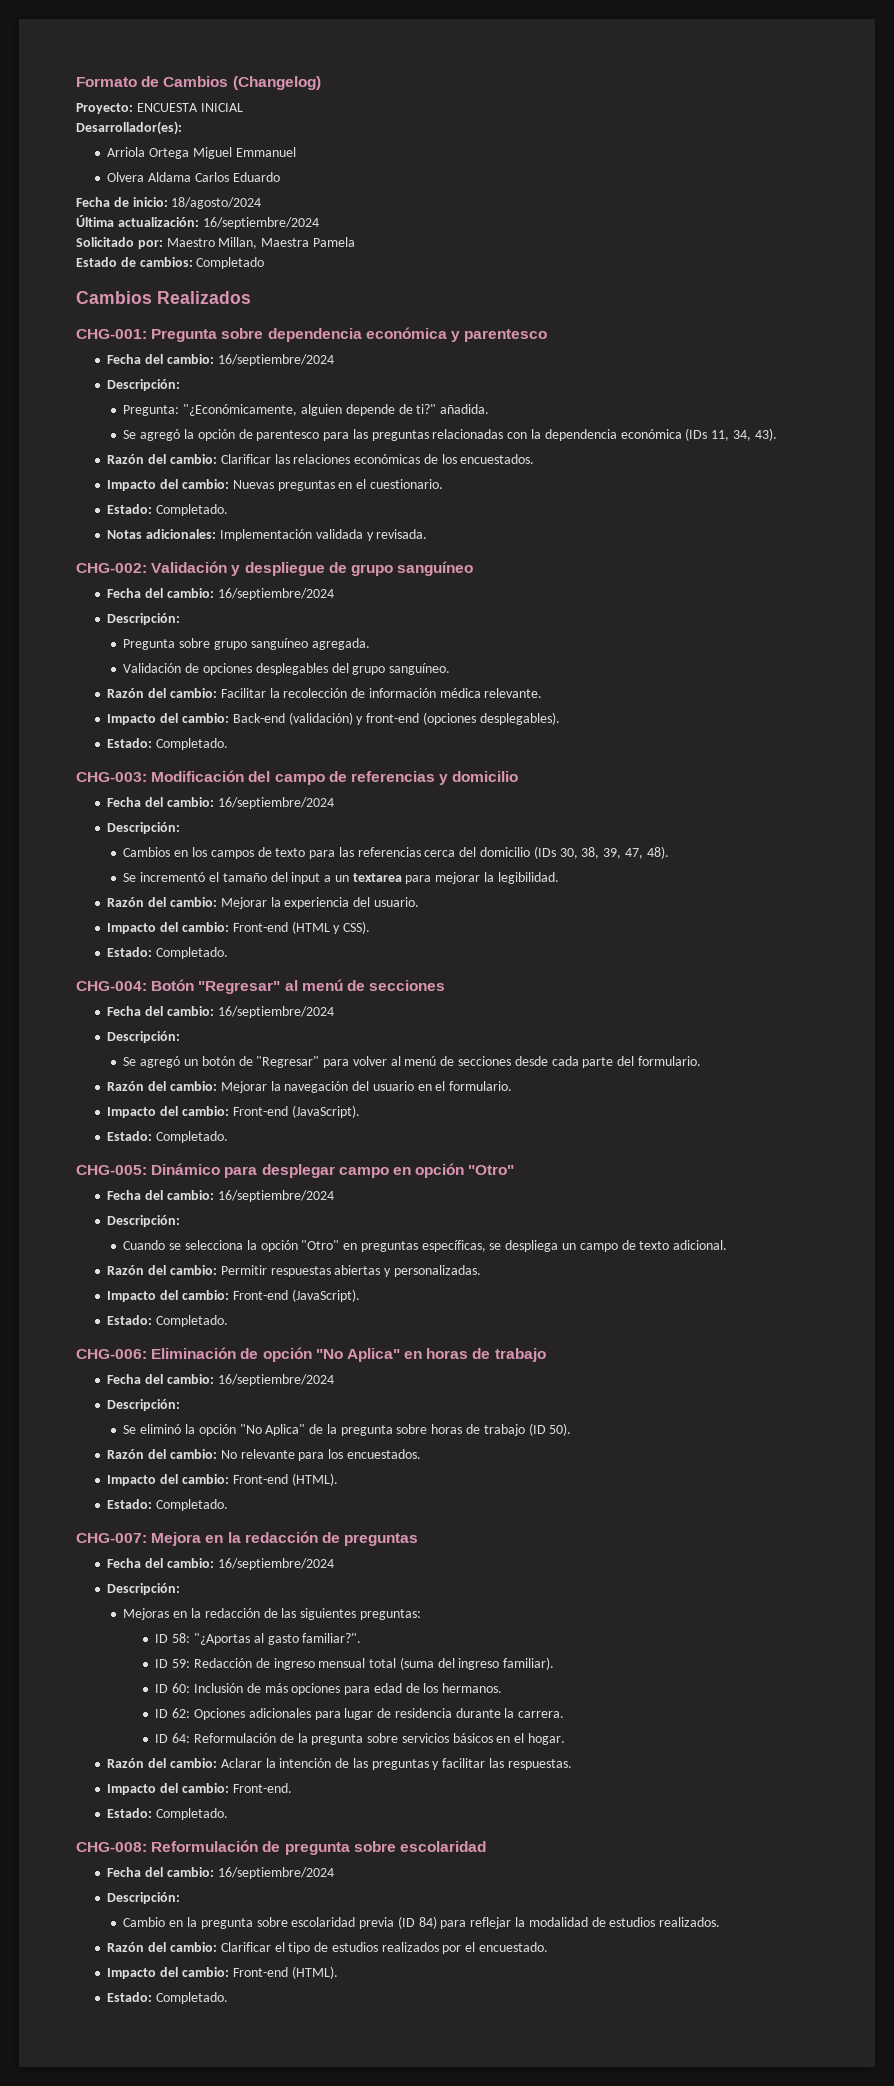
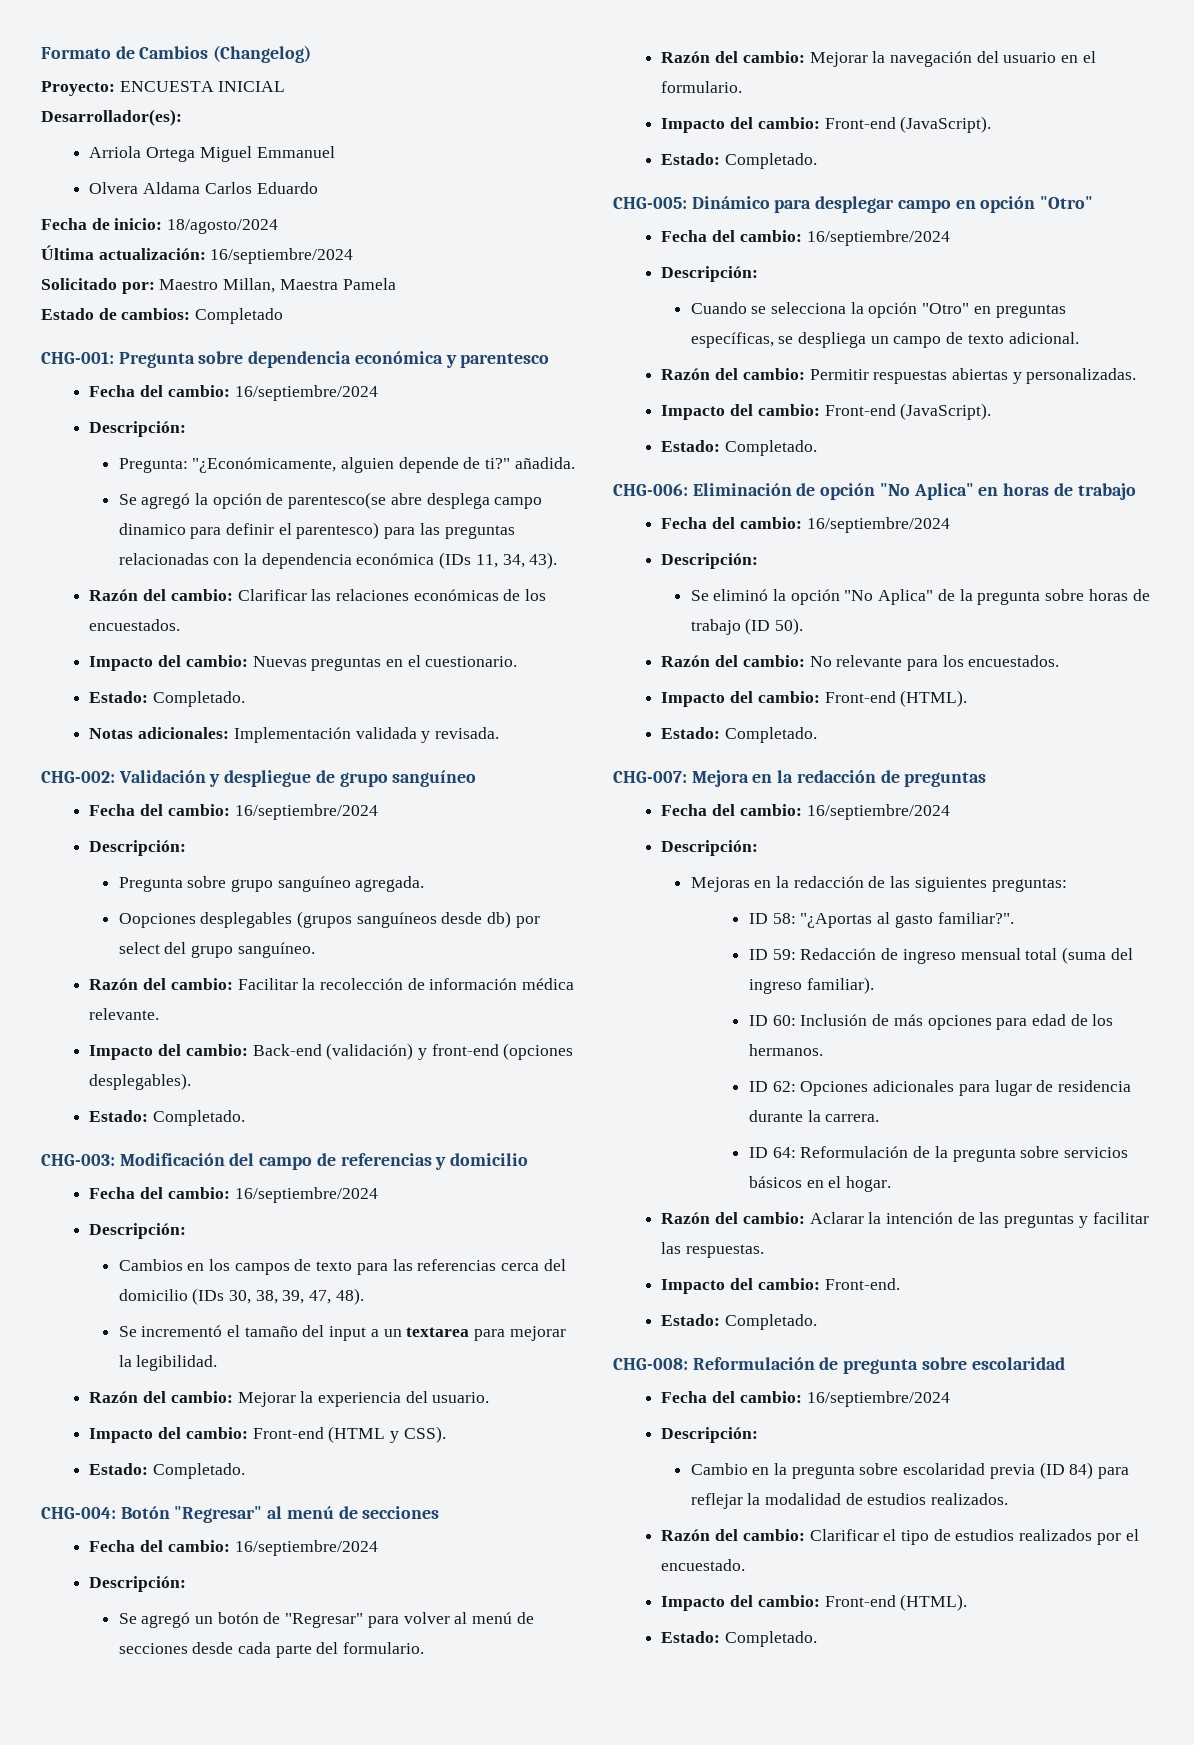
[76,291,251,304] // Cambios Realizados -> (284, 316) none
[256,430,320,441] parentesco -> [288,492,543,509] [118,522,380,539] parentesco(se abre desplega campo dinamico para definir el parentesco)
[123,663,328,675] Validación de opciones desplegables -> [118,911,540,928] [118,942,160,954] Oopciones desplegables (grupos sanguíneos desde db) por select

